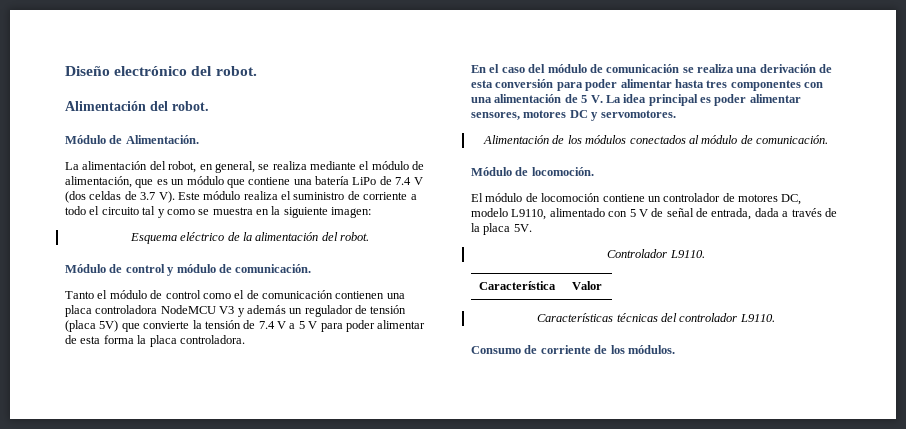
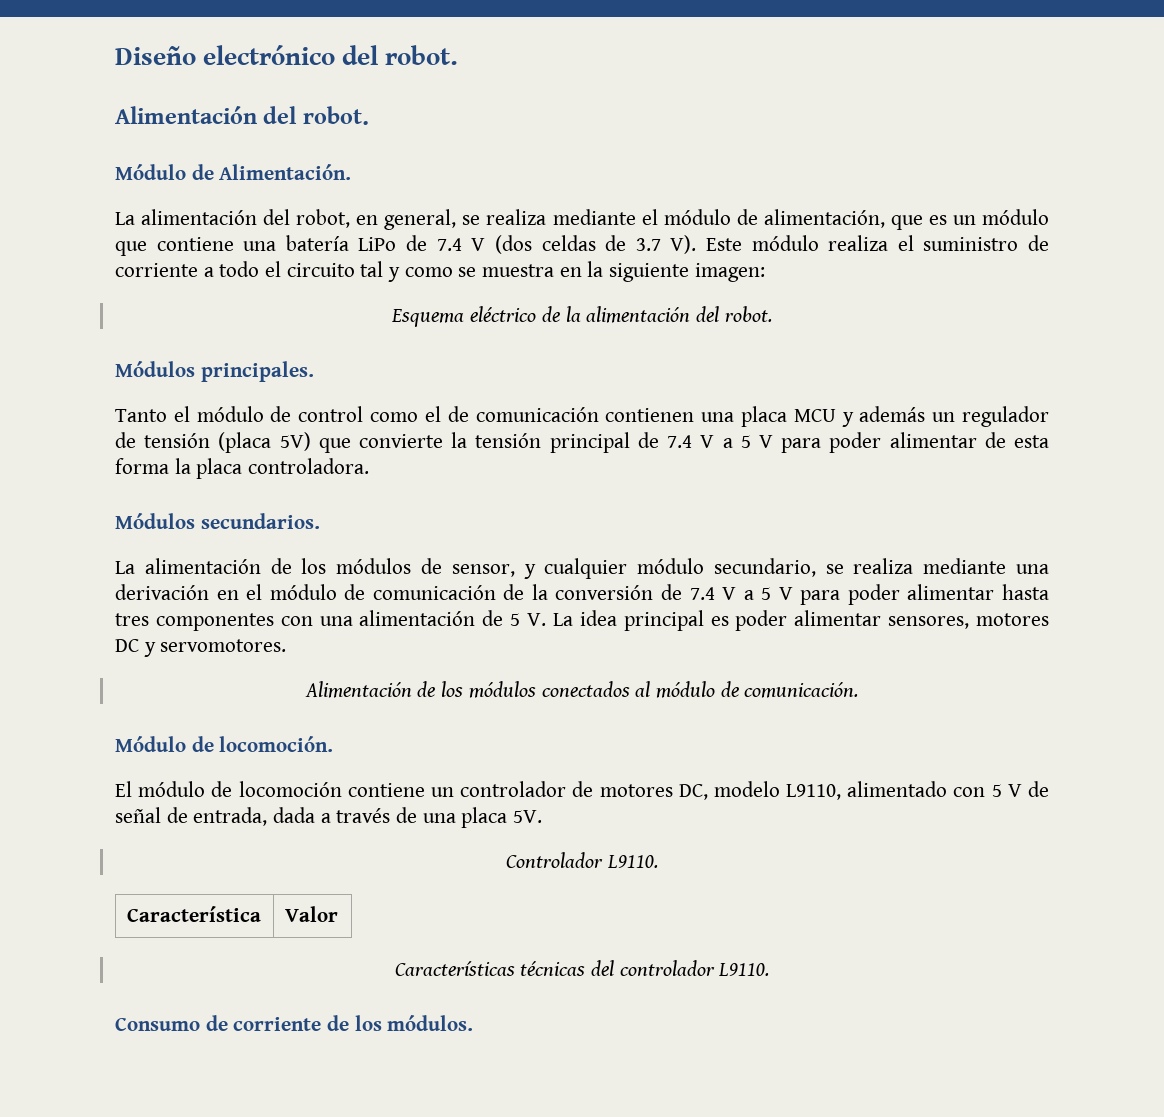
[65,264,312,276] Módulo de control y módulo de comunicación. -> [115,361,314,382] Módulos principales.
[95,305,235,314] controladora NodeMCU V3 -> [793,409,836,422] MCU
(241, 324) none -> [549,432,630,453] principal
[471,64,833,73] [471,79,554,88] En el caso del módulo de comunicación se realiza una derivación de esta conversión -> [115,513,320,529] [115,558,1050,579] [115,584,793,600] Módulos secundarios. // La alimentación de los módulos de sensor, y cualquier módulo secundario, se realiza mediante una derivación en el módulo de comunicación de la conversión de 7.4 V a 5 V
[471,223,480,232] la -> [422,813,456,823] una

